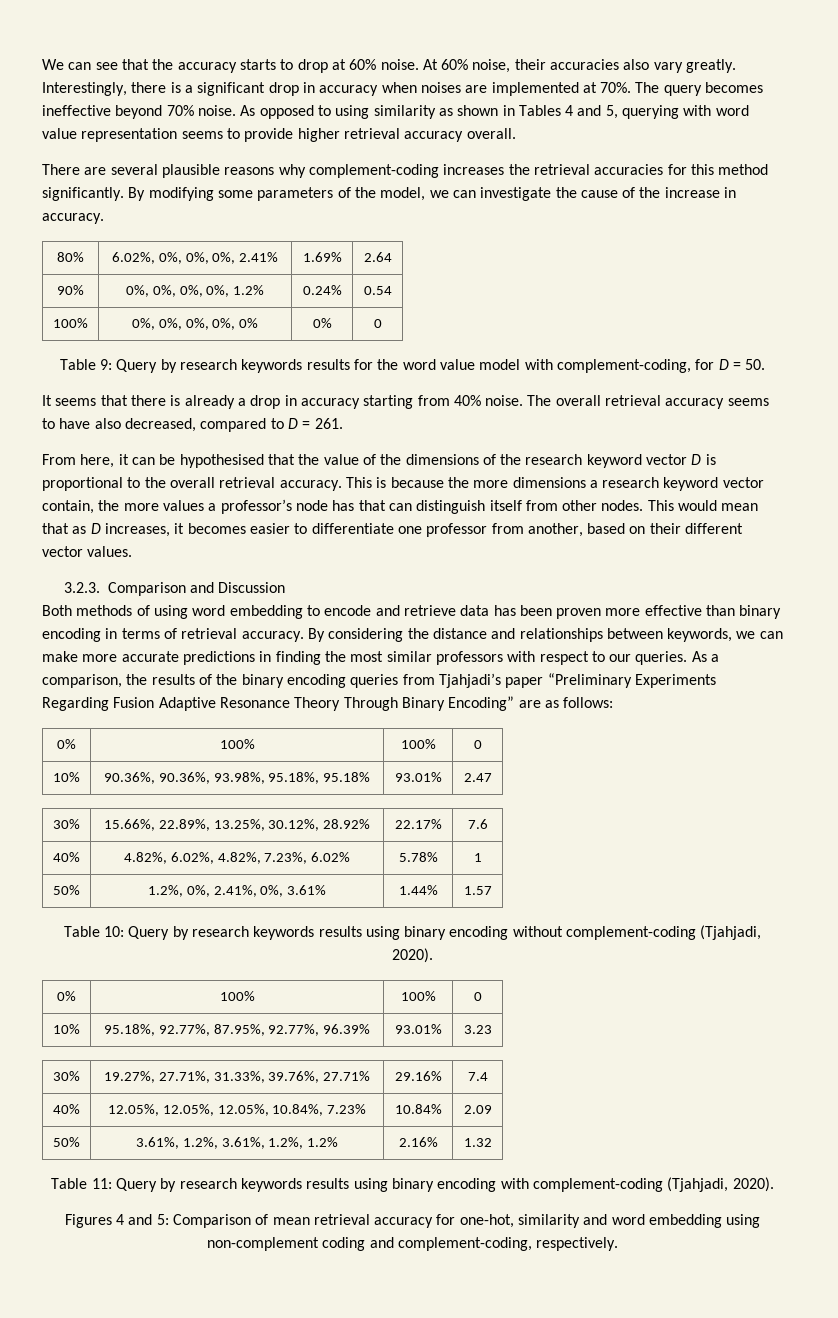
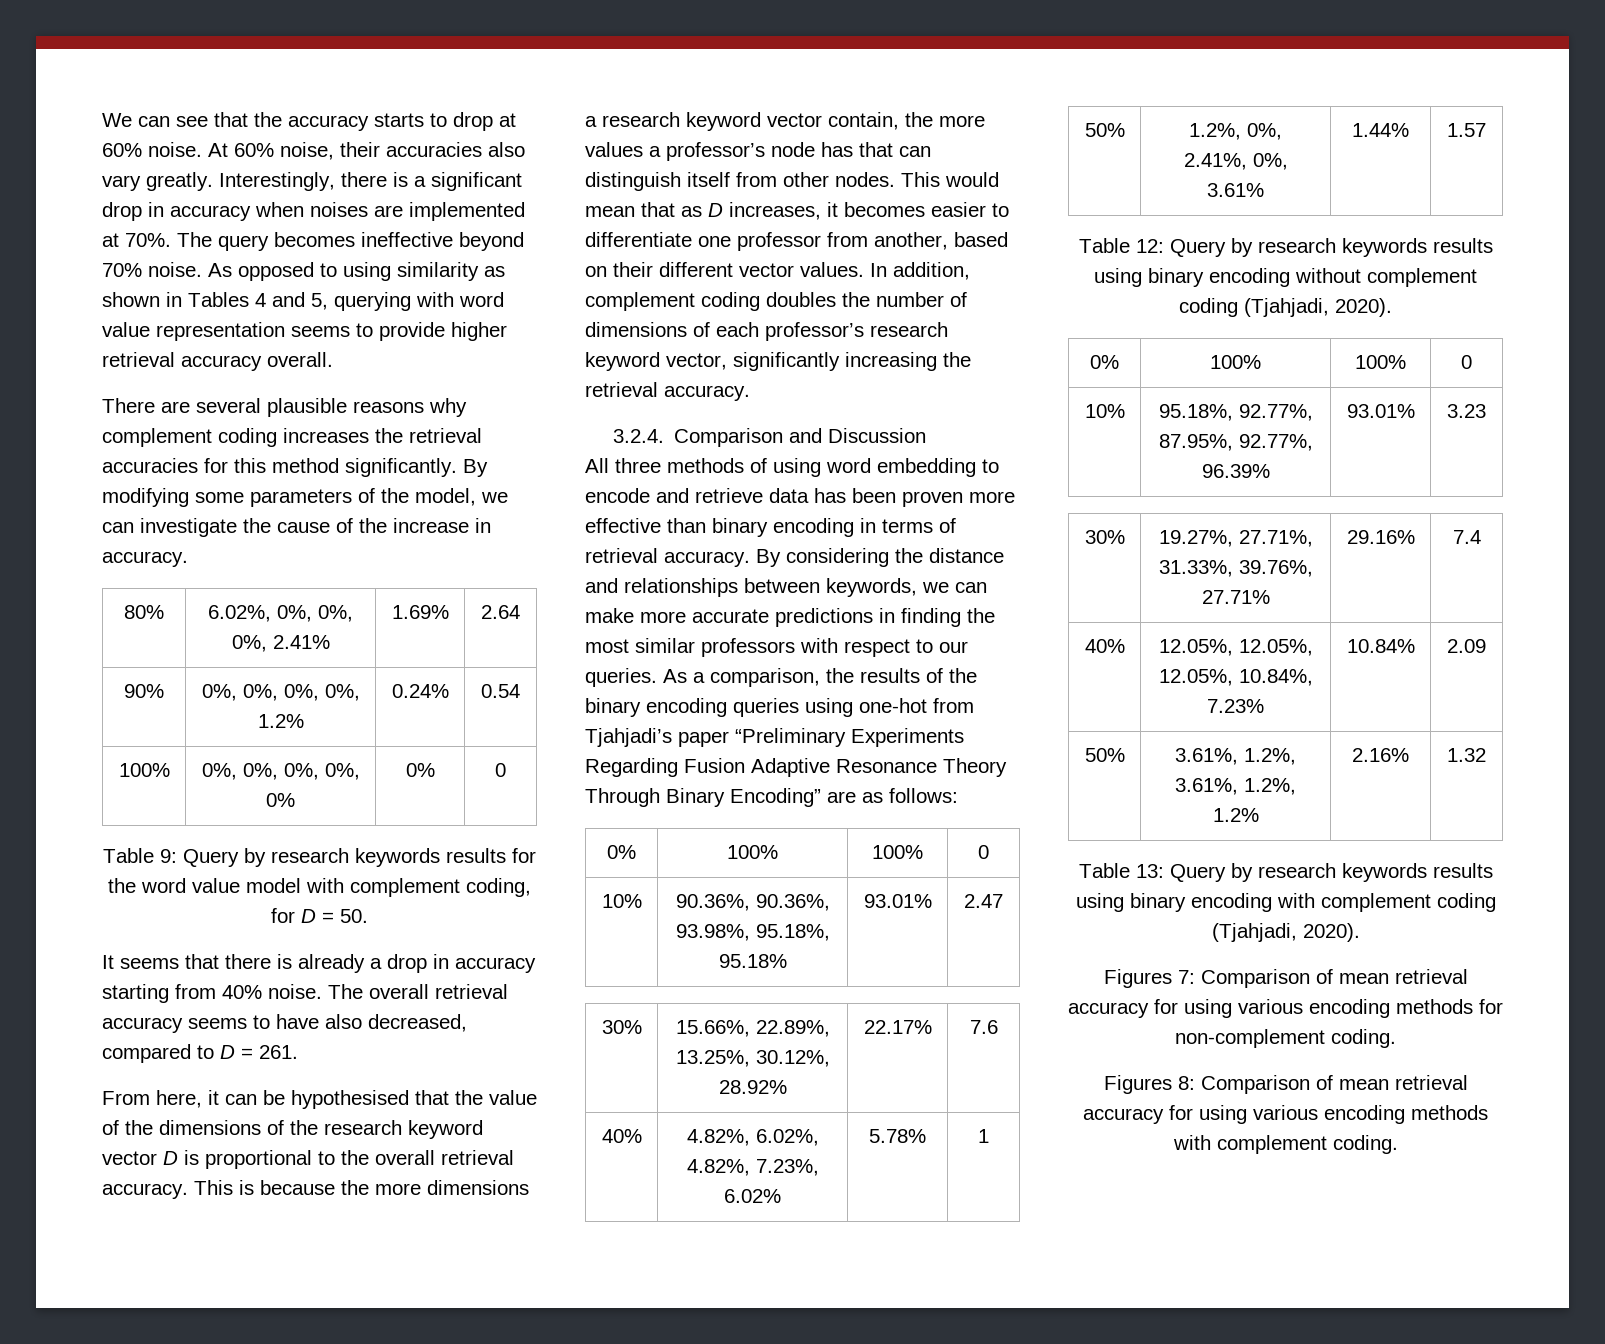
[308,164,439,178] complement-coding -> [102,428,277,447] complement coding
[556,359,691,373] complement-coding, -> [350,878,531,897] complement coding,
[63,582,100,593] // 3.2.3. -> [870,262,970,280] [585,292,967,311] [585,322,948,341] [585,352,971,371] [585,382,750,401] [612,429,664,443] In addition, complement coding doubles the number of dimensions of each professor’s research keyword vector, significantly increasing the retrieval accuracy. // 3.2.4.
[42,605,72,616] Both -> [585,458,661,473] All three
(399, 681) none -> [805,698,927,717] using one-hot
[103,926,124,937] 10: -> [1135,239,1164,253] 12:
[566,926,697,940] complement-coding -> [1367,268,1477,287] [1179,298,1238,317] complement coding
[91,1178,112,1189] 11: -> [1135,864,1164,878] 13:
[532,1178,663,1192] complement-coding -> [1320,893,1496,912] complement coding
[115,1214,761,1228] [206,1237,619,1251] 4 and 5: Comparison of mean retrieval accuracy for one-hot, similarity and word embedding using non-complement coding and complement-coding, respectively. -> [1177,969,1468,988] [1068,999,1503,1018] [1175,1029,1396,1048] [1103,1075,1468,1094] [1083,1105,1488,1124] [1172,1135,1398,1154] 7: Comparison of mean retrieval accuracy for using various encoding methods for non-complement coding. // Figures 8: Comparison of mean retrieval accuracy for using various encoding methods with complement coding.

